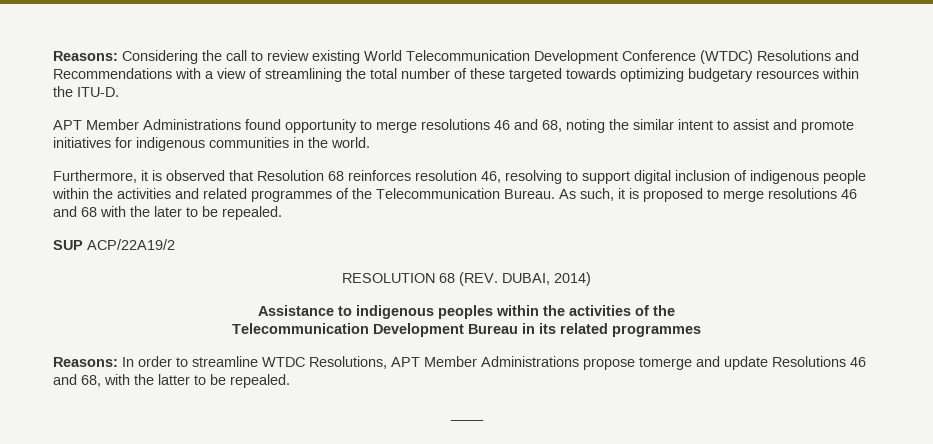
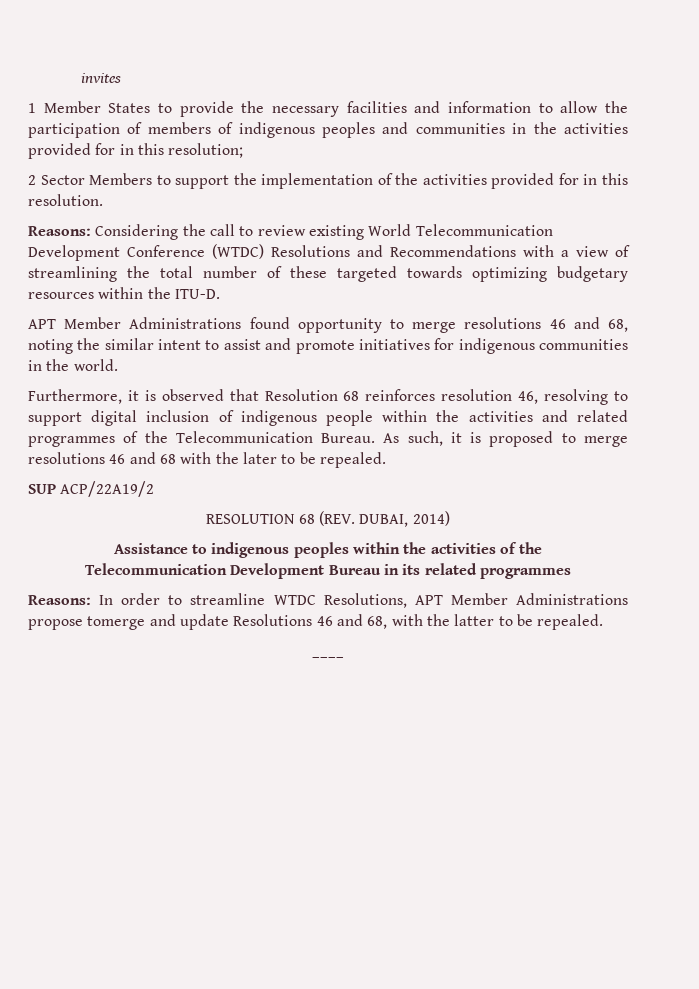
(53, 56) none -> [80,73,121,83] [28,101,628,117] [28,122,629,138] [28,143,244,159] [28,173,629,189] [28,194,103,206] invites // 1 Member States to provide the necessary facilities and information to allow the participation of members of indigenous peoples and communities in the activities provided for in this resolution; // 2 Sector Members to support the implementation of the activities provided for in this resolution. //

